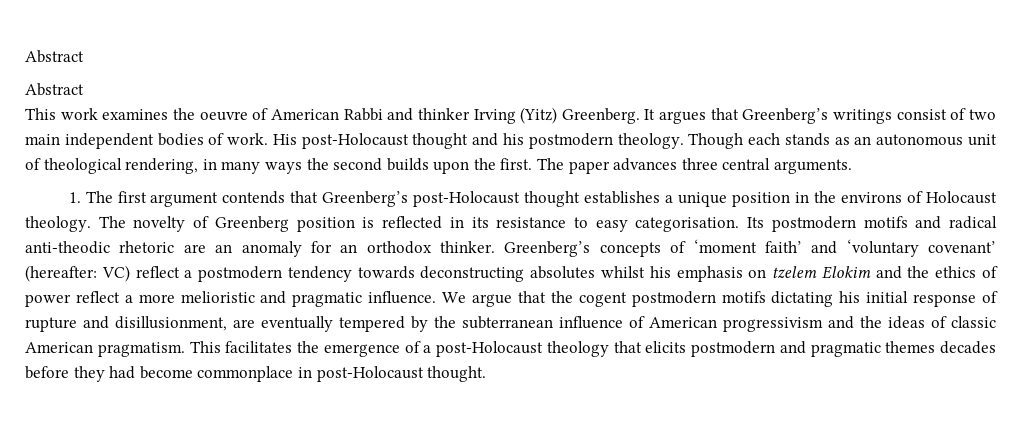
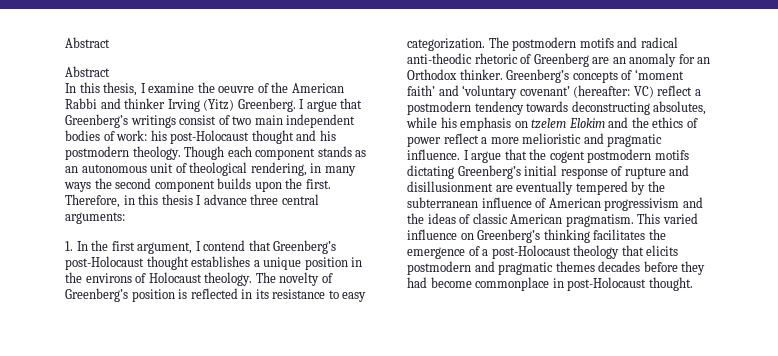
[25,108,169,120] This work examines -> [65,82,195,96] In this thesis, I examine
(269, 114) none -> [271,82,289,93] the
[644,109,707,124] It argues -> [299,99,337,112] I argue
[227,133,297,145] work. His -> [116,130,167,141] work: his
(781, 139) none -> [255,148,316,160] component
(383, 164) none -> [154,180,215,192] component
[537,158,678,174] The paper advances -> [65,194,247,208] Therefore, in this thesis I advance
[774,159,853,174] arguments. -> [65,212,125,224] arguments:
[85,191,286,207] The first argument contends -> [76,240,246,254] In the first argument, I contend
[214,216,289,232] Greenberg -> [65,288,128,302] Greenberg’s
[635,217,765,232] categorisation. Its -> [407,37,509,51] categorization. The
(175, 247) none -> [520,53,589,67] of Greenberg
[366,241,432,254] orthodox -> [407,69,457,80] Orthodox
[530,266,645,279] absolutes whilst -> [653,101,707,115] [406,117,437,128] absolutes, while
[442,292,467,303] We -> [463,150,469,160] I
[839,291,861,303] his -> [457,165,521,179] Greenberg’s
[115,316,227,331] disillusionment, -> [407,181,493,192] disillusionment
(221, 347) none -> [662,213,698,224] [407,229,590,243] varied influence on Greenberg’s thinking

